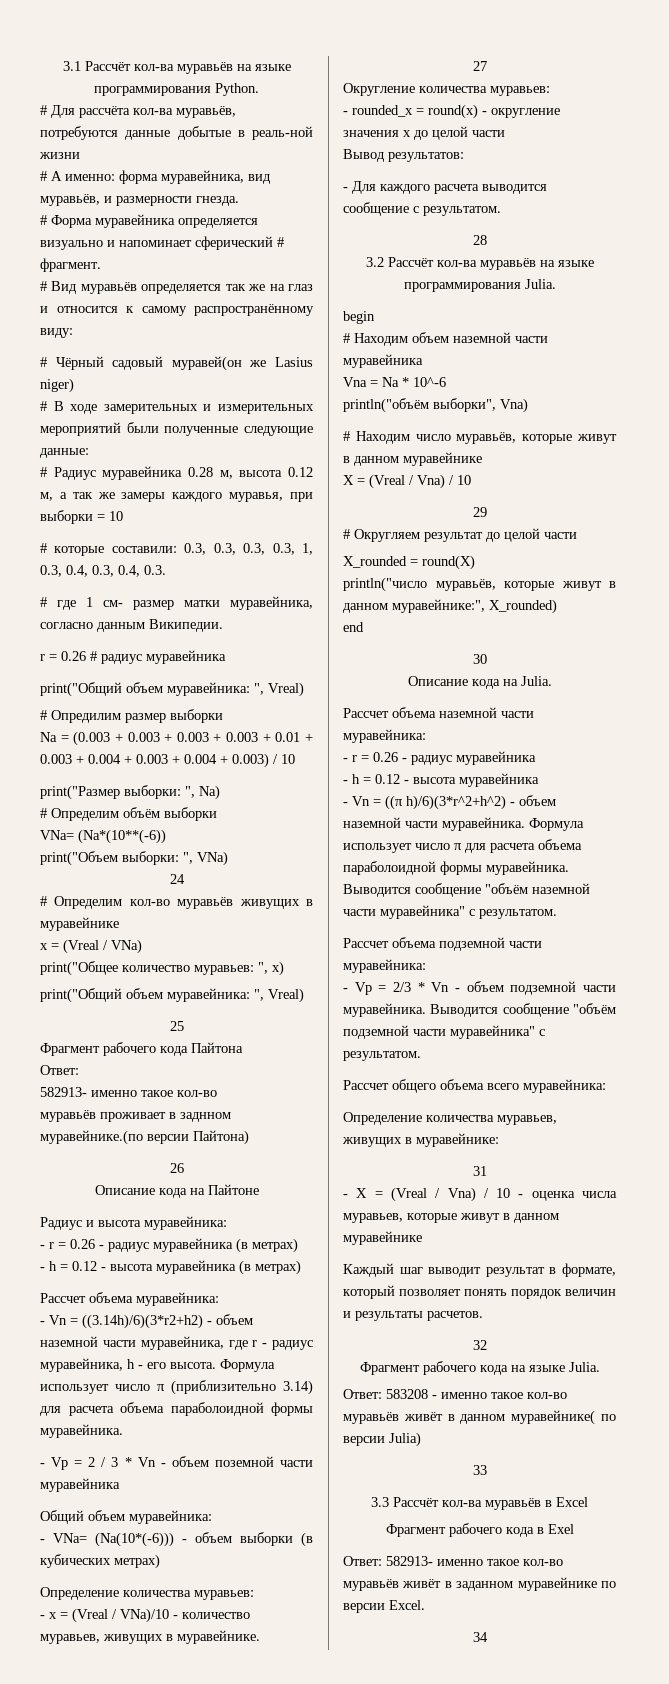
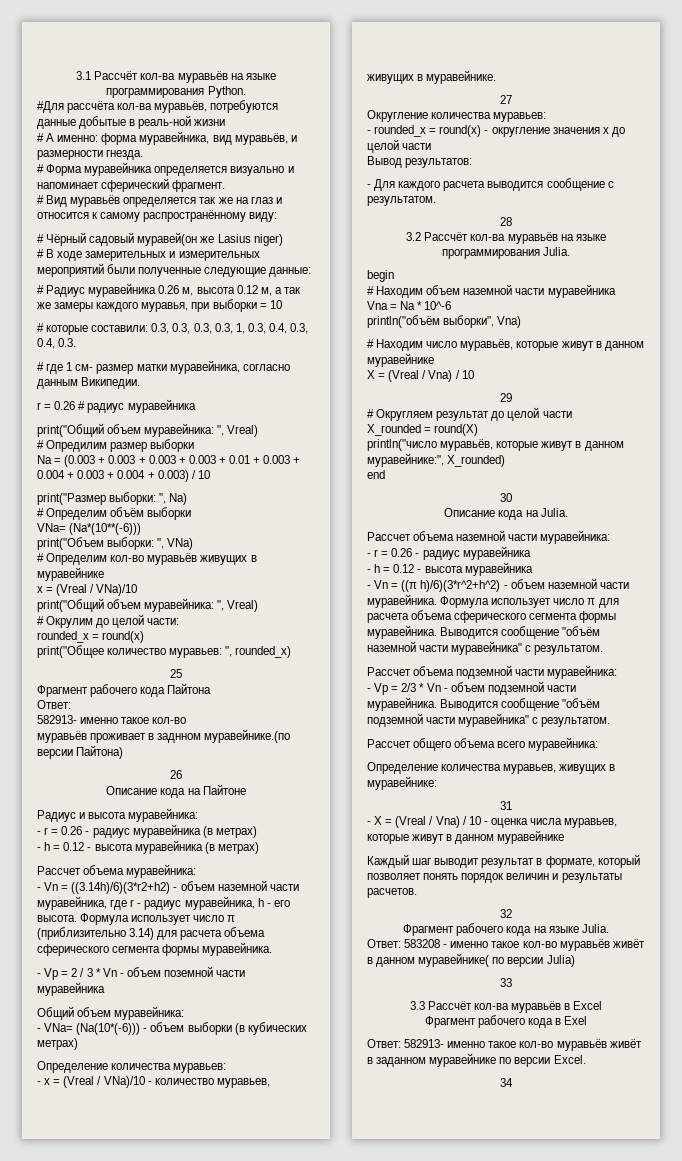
[40,105,75,118] # Для -> [37,101,64,113] #Для
[277,237,284,247] # -> (170, 185) none
[187,467,213,477] 0.28 -> [158,285,180,294] 0.26
[78,829,166,844] (Na*(10**(-6)) -> [69,523,142,535] (Na*(10**(-6)))
[169,874,185,884] // 24 -> (194, 544) none
[111,939,142,954] [40,961,284,976] [40,988,304,1003] VNa) // print("Общее количество муравьев: ", x) // print("Общий объем муравейника: ", Vreal) -> [96,584,138,596] [37,598,259,612] [37,614,180,628] [37,631,145,643] [37,645,292,658] VNa)/10 // print("Общий объем муравейника: ", Vreal) // # Окрулим до целой части: // rounded_x = round(x) // print("Общее количество муравьев: ", rounded_x)
[170,1402,264,1416] параболоидной -> [37,944,161,956] сферического сегмента
[343,861,436,875] параболоидной -> [454,611,578,623] сферического сегмента

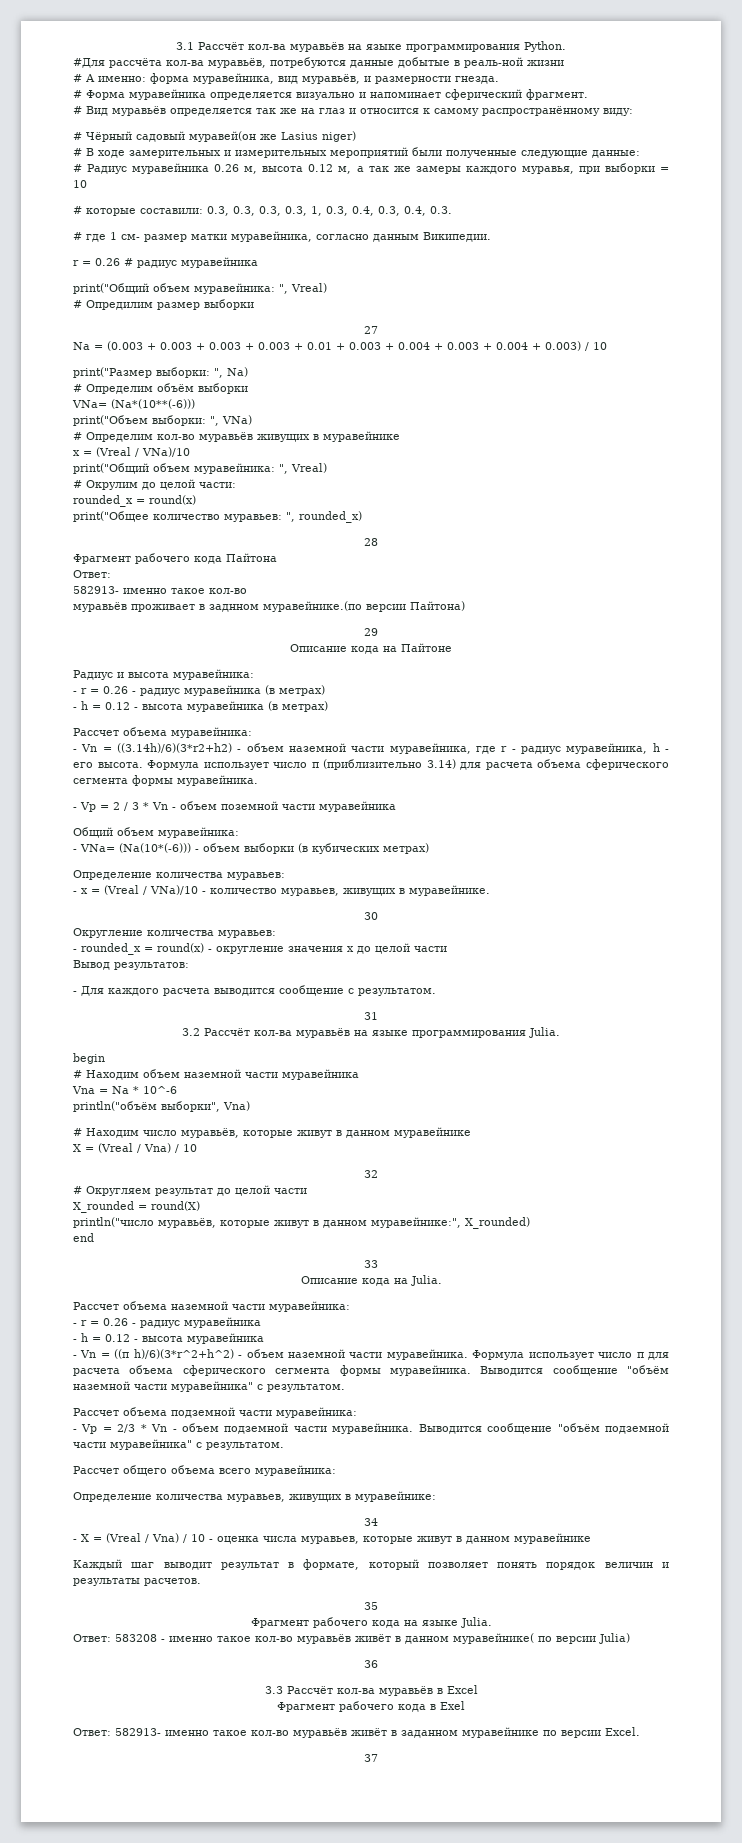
(195, 445) none -> [364,326,378,334] // 27
[170,669,182,678] 25 -> [364,538,378,546] 28
[170,770,182,779] 26 -> [364,628,378,636] 29
[500,95,512,104] 27 -> [364,912,378,920] 30
[500,217,512,226] 28 -> [364,1012,378,1020] 31
[500,393,512,402] 29 -> [364,1170,378,1178] 32
[500,493,512,502] 30 -> [364,1260,378,1268] 33
[500,801,512,810] 31 -> [364,1518,378,1526] 34
[500,909,512,918] 32 -> [364,1602,378,1610] 35
[500,978,512,987] 33 -> [364,1660,378,1668] 36
[500,1078,513,1087] 34 -> [364,1754,378,1762] 37

